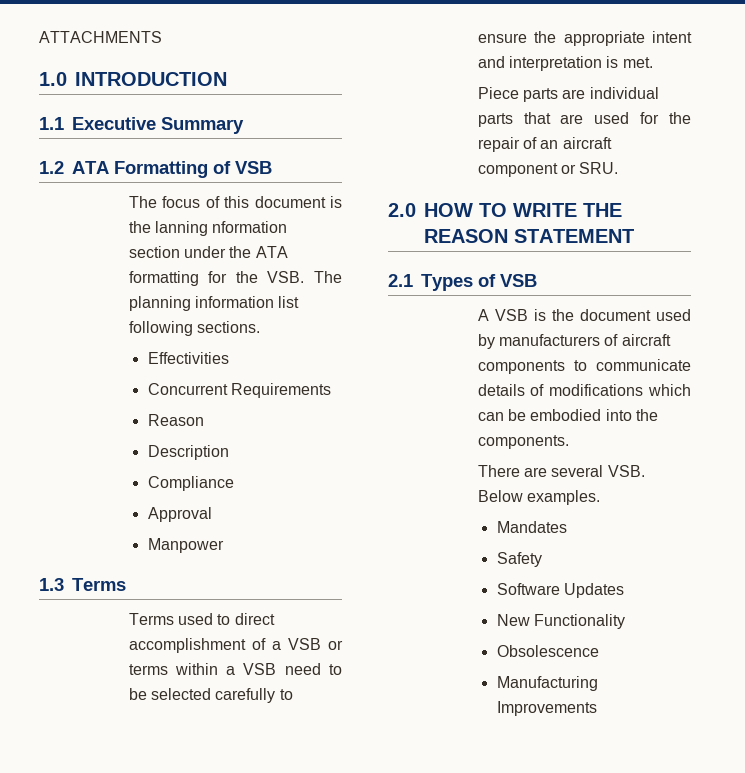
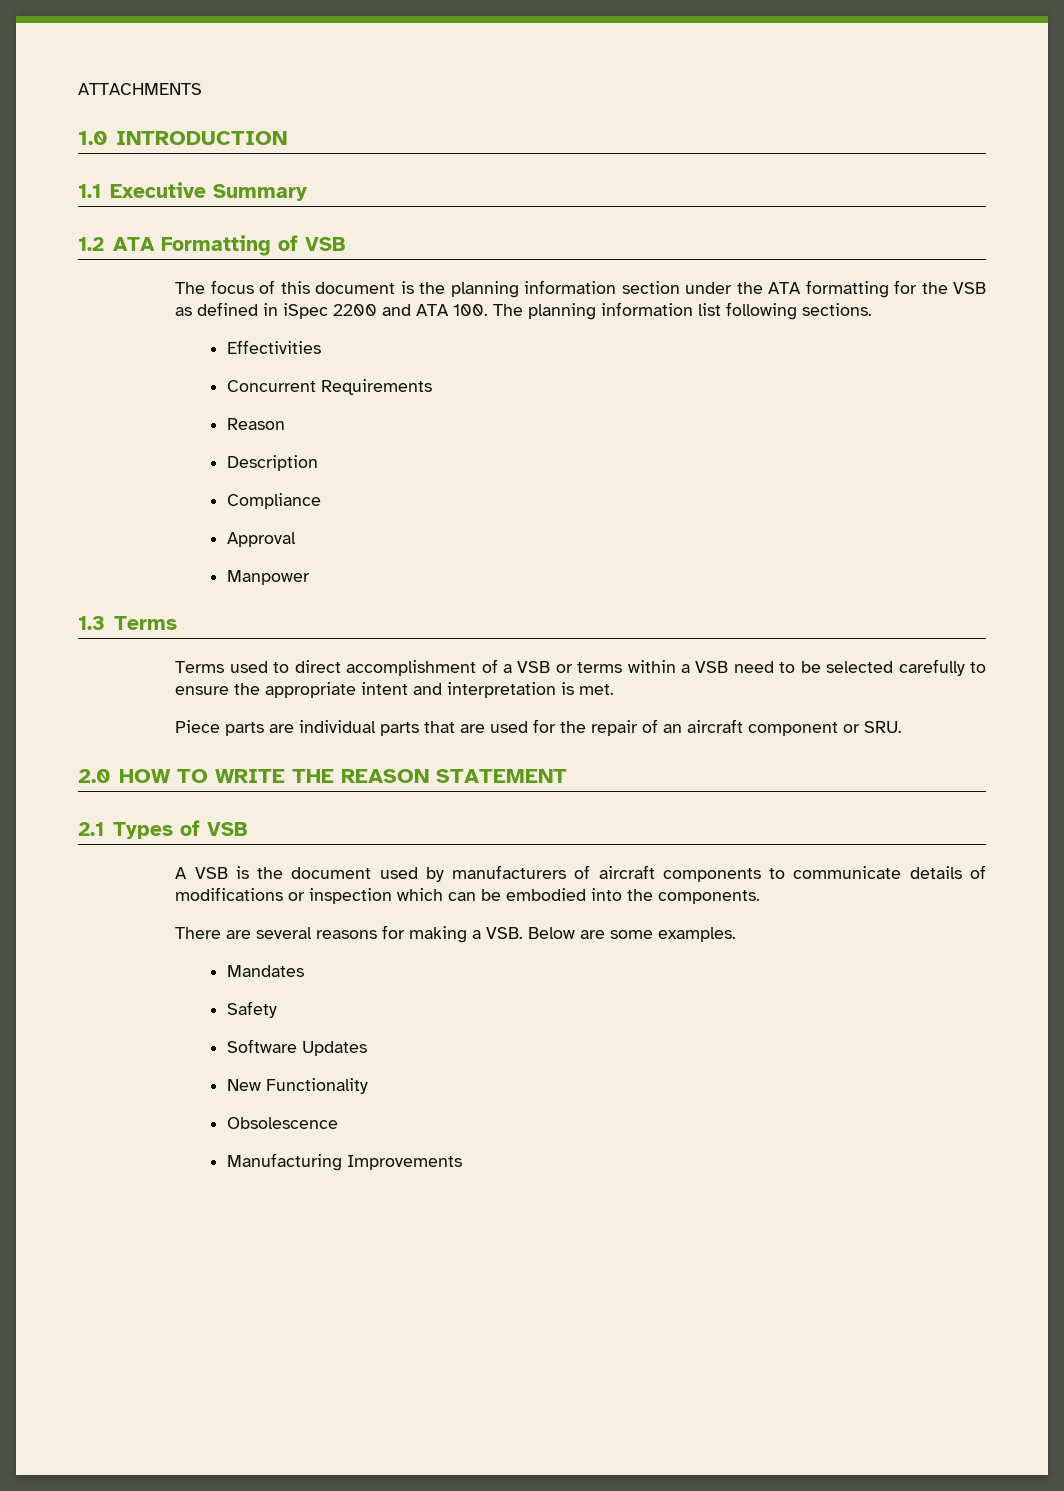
[154,221,288,236] lanning nformation -> [450,280,617,298] planning information
[267,271,305,283] VSB. -> [953,282,987,294] [175,302,489,319] VSB as defined in iSpec 2200 and ATA 100.
(644, 390) none -> [288,888,393,904] or inspection
[607,465,645,477] [477,490,523,502] VSB. Below -> [316,925,654,943] reasons for making a VSB. Below are some

